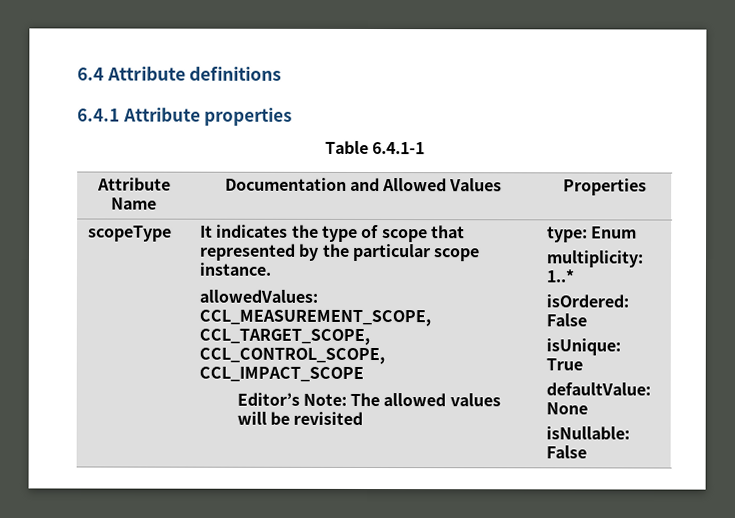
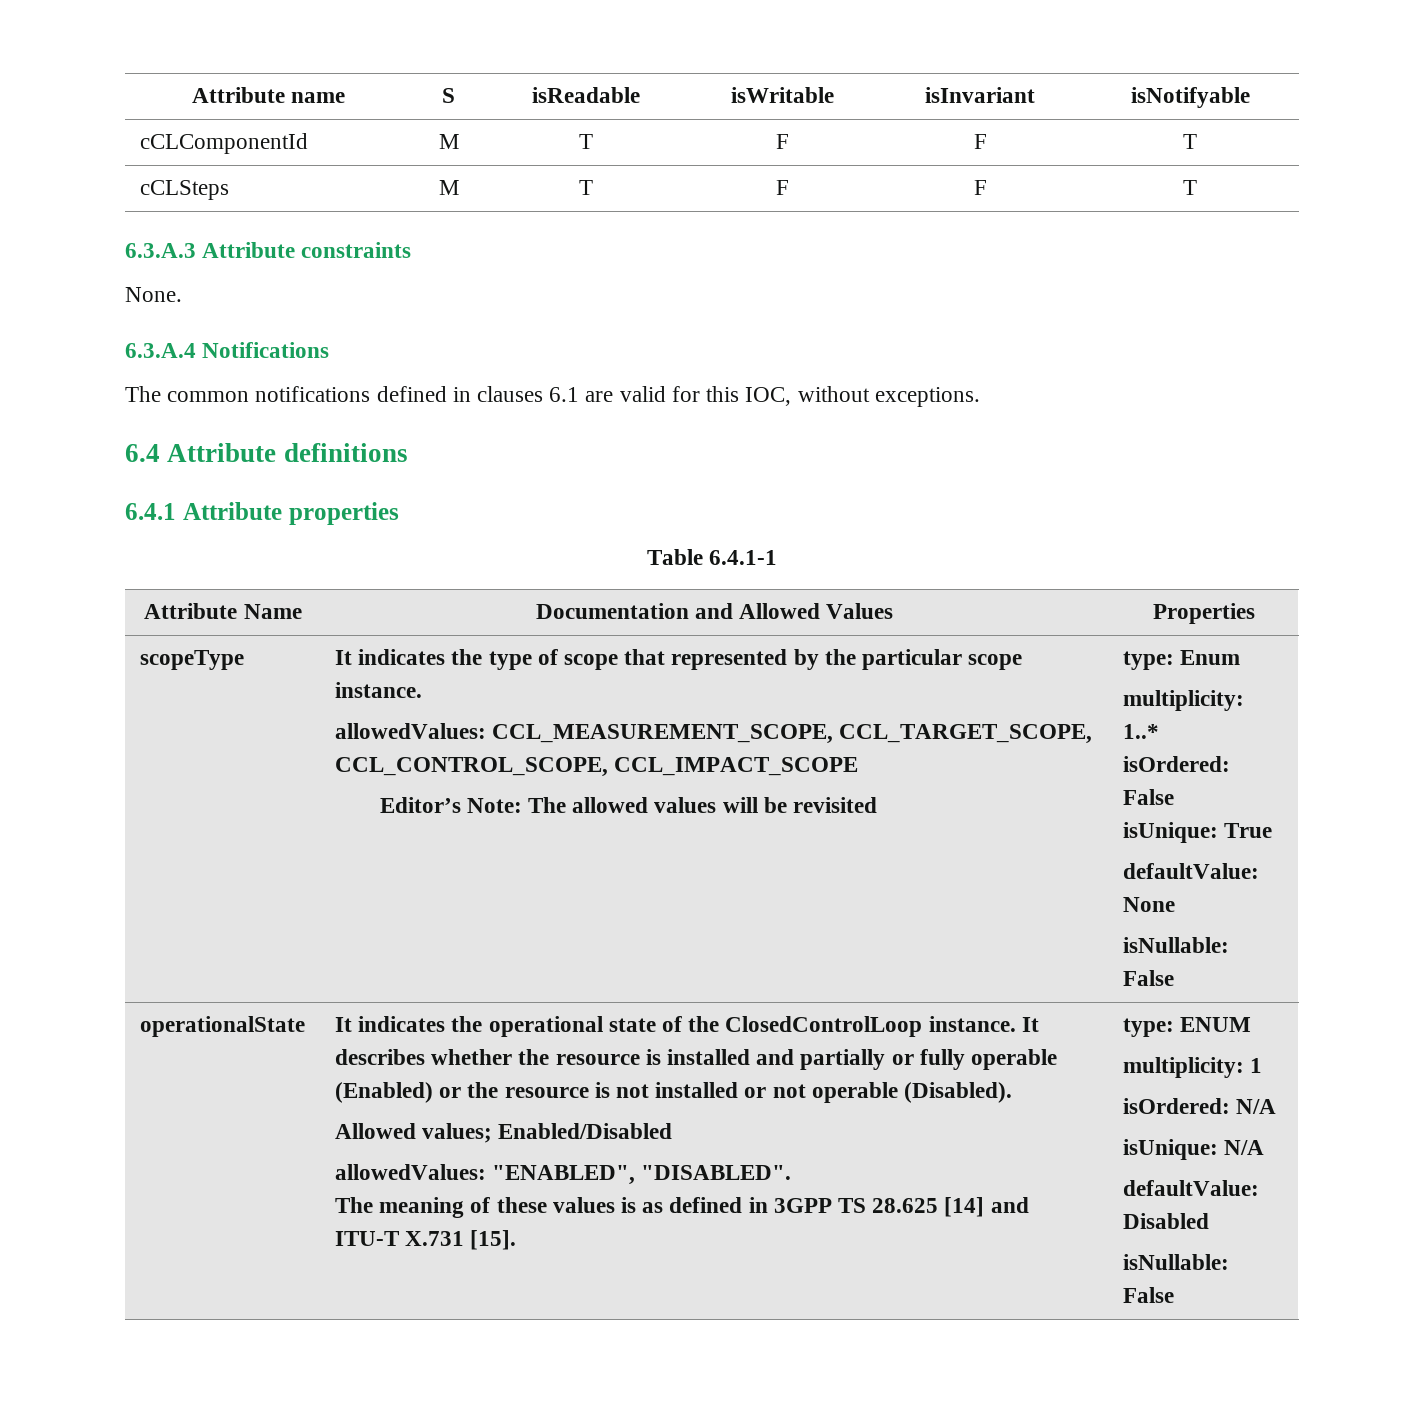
(77, 74) none -> [191,87,346,103] [442,88,455,103] [531,87,640,103] [730,87,834,103] [925,87,1035,103] [1130,87,1250,108] [139,133,308,154] [438,134,459,149] [578,134,593,149] [775,134,789,149] [973,134,987,149] [1183,134,1197,149] [139,180,229,200] [438,180,459,195] [578,180,593,195] [775,180,789,195] [973,180,987,195] [1183,180,1197,195] [125,242,412,258] [125,287,182,302] [125,342,330,358] [125,386,980,407] Attribute name | S | isReadable | isWritable | isInvariant | isNotifyable // cCLComponentId | M | T | F | F | T // cCLSteps | M | T | F | F | T // 6.3.A.3 Attribute constraints // None. // 6.3.A.4 Notifications // The common notifications defined in clauses 6.1 are valid for this IOC, without exceptions. //
(588, 452) none -> [139,1016,305,1037] [334,1016,1039,1037] [334,1049,1058,1070] [334,1082,1013,1103] [334,1123,673,1143] [334,1164,792,1185] [334,1197,1029,1218] [334,1230,517,1250] [1122,1017,1252,1037] [1122,1057,1263,1078] [1122,1098,1277,1114] [1122,1139,1265,1160] [1122,1180,1259,1196] [1122,1213,1209,1229] [1122,1254,1229,1270] [1122,1287,1174,1303] // operationalState | It indicates the operational state of the ClosedControlLoop instance. It describes whether the resource is installed and partially or fully operable (Enabled) or the resource is not installed or not operable (Disabled). // Allowed values; Enabled/Disabled // allowedValues: "ENABLED", "DISABLED". // The meaning of these values is as defined in 3GPP TS 28.625 [14] and ITU-T X.731 [15]. | type: ENUM // multiplicity: 1 // isOrdered: N/A // isUnique: N/A // defaultValue: Disabled // isNullable: False

